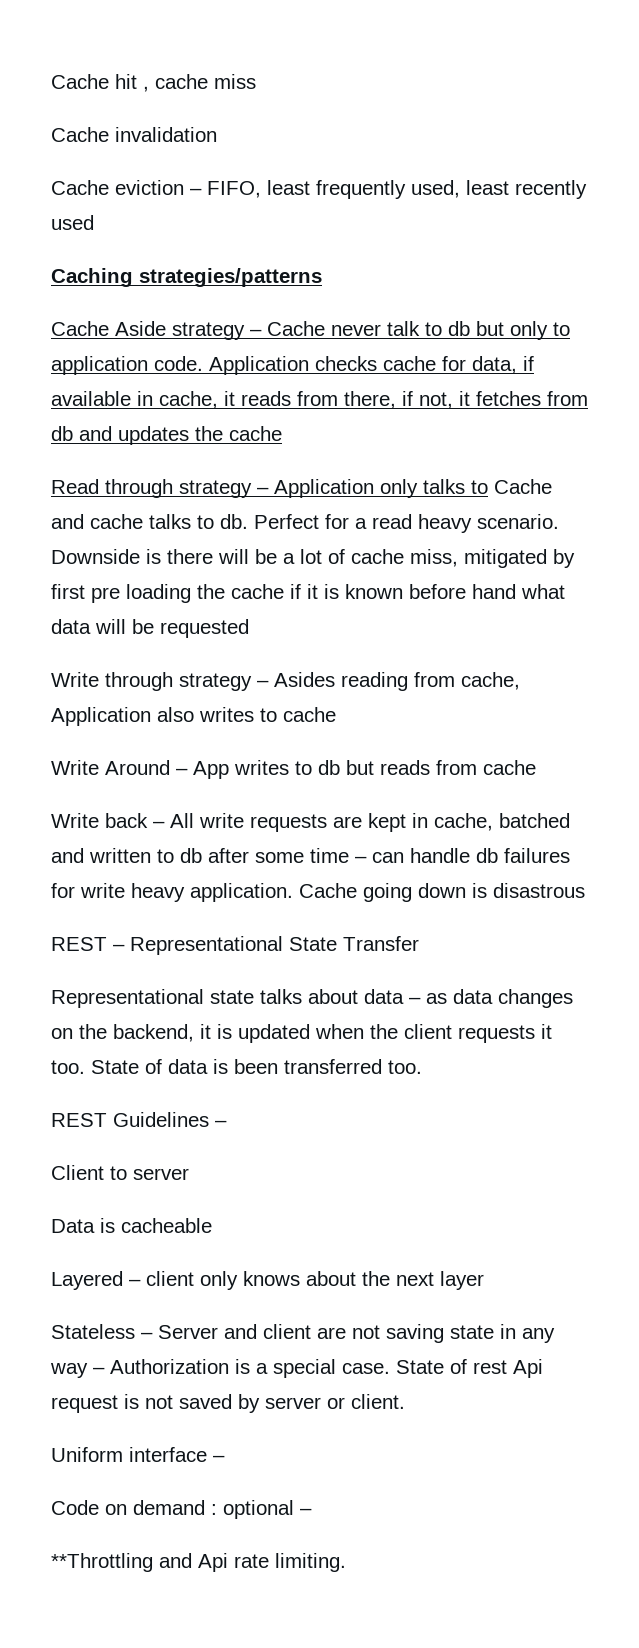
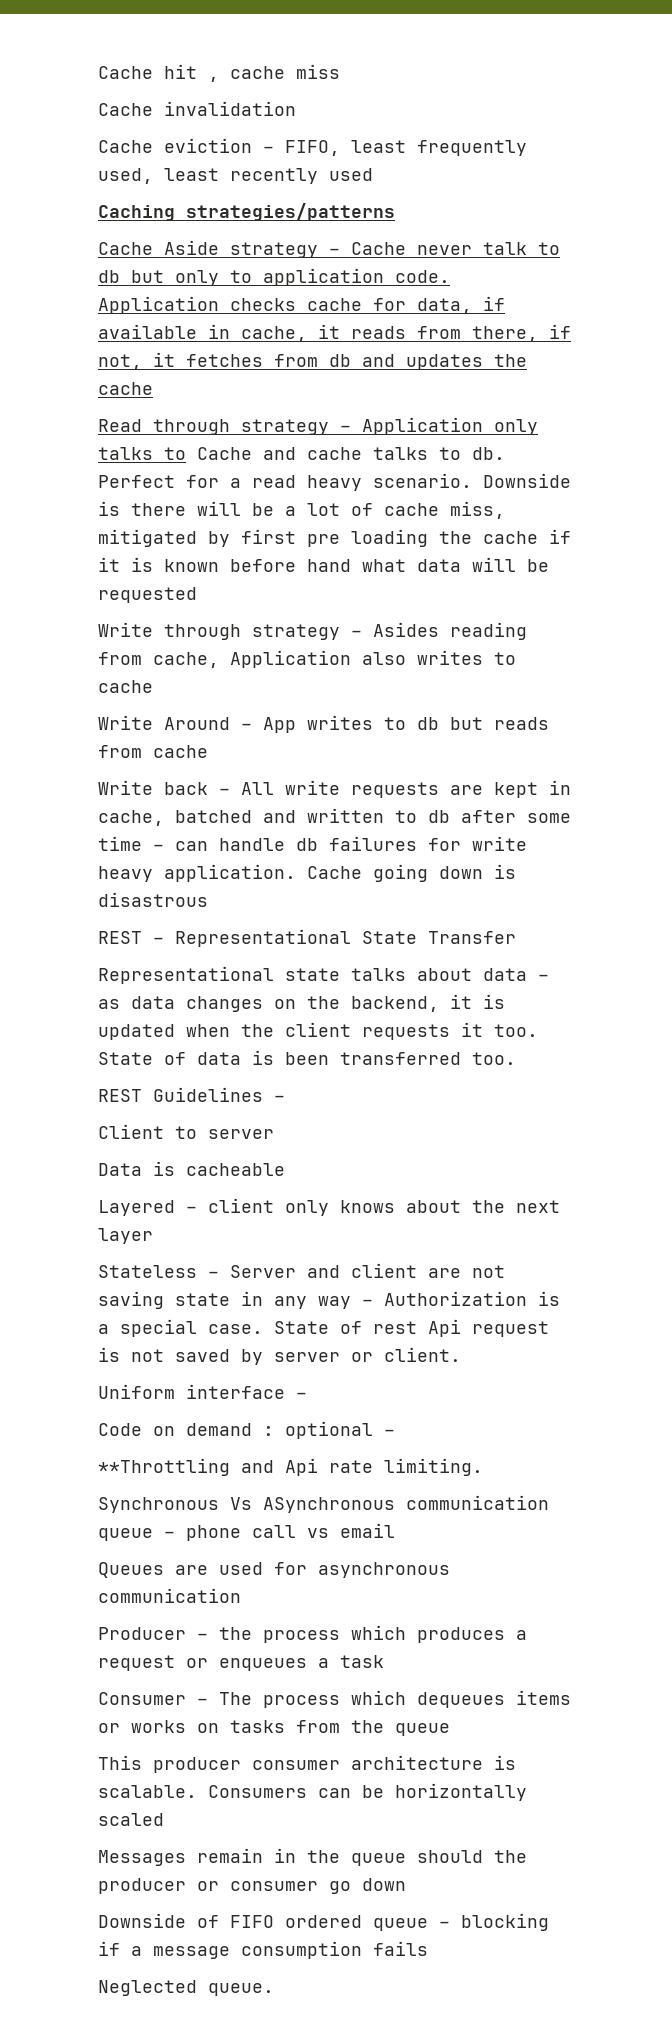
(346, 1562) none -> [98,1495,549,1513] [98,1523,395,1541] [98,1562,450,1578] [98,1588,241,1603] [98,1625,527,1643] [98,1655,384,1671] [98,1690,571,1708] [98,1720,450,1736] [98,1755,516,1773] [98,1783,527,1801] [98,1813,164,1826] [98,1848,527,1866] [98,1878,406,1894] [98,1913,549,1931] [98,1941,428,1959] [98,1980,274,1996] // Synchronous Vs ASynchronous communication queue – phone call vs email // Queues are used for asynchronous communication // Producer – the process which produces a request or enqueues a task // Consumer – The process which dequeues items or works on tasks from the queue // This producer consumer architecture is scalable. Consumers can be horizontally scaled // Messages remain in the queue should the producer or consumer go down // Downside of FIFO ordered queue – blocking if a message consumption fails // Neglected queue.

